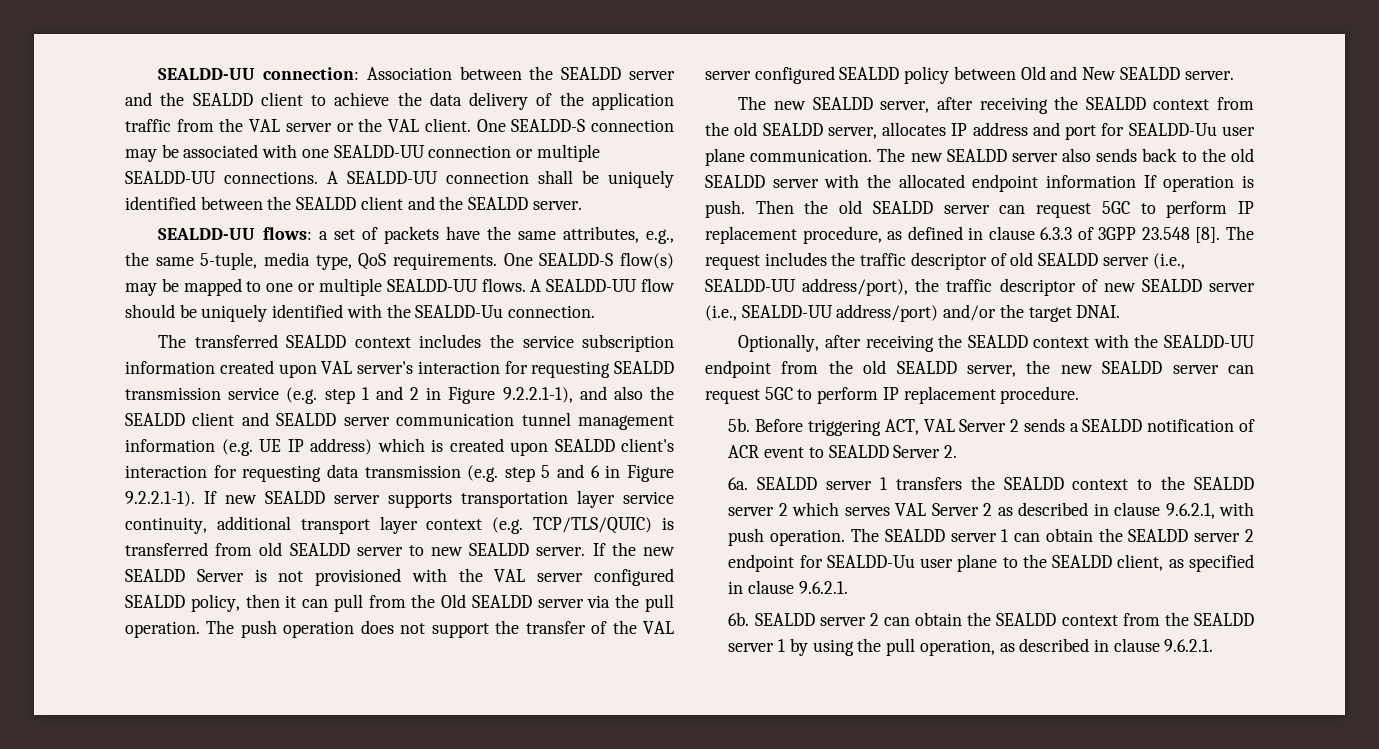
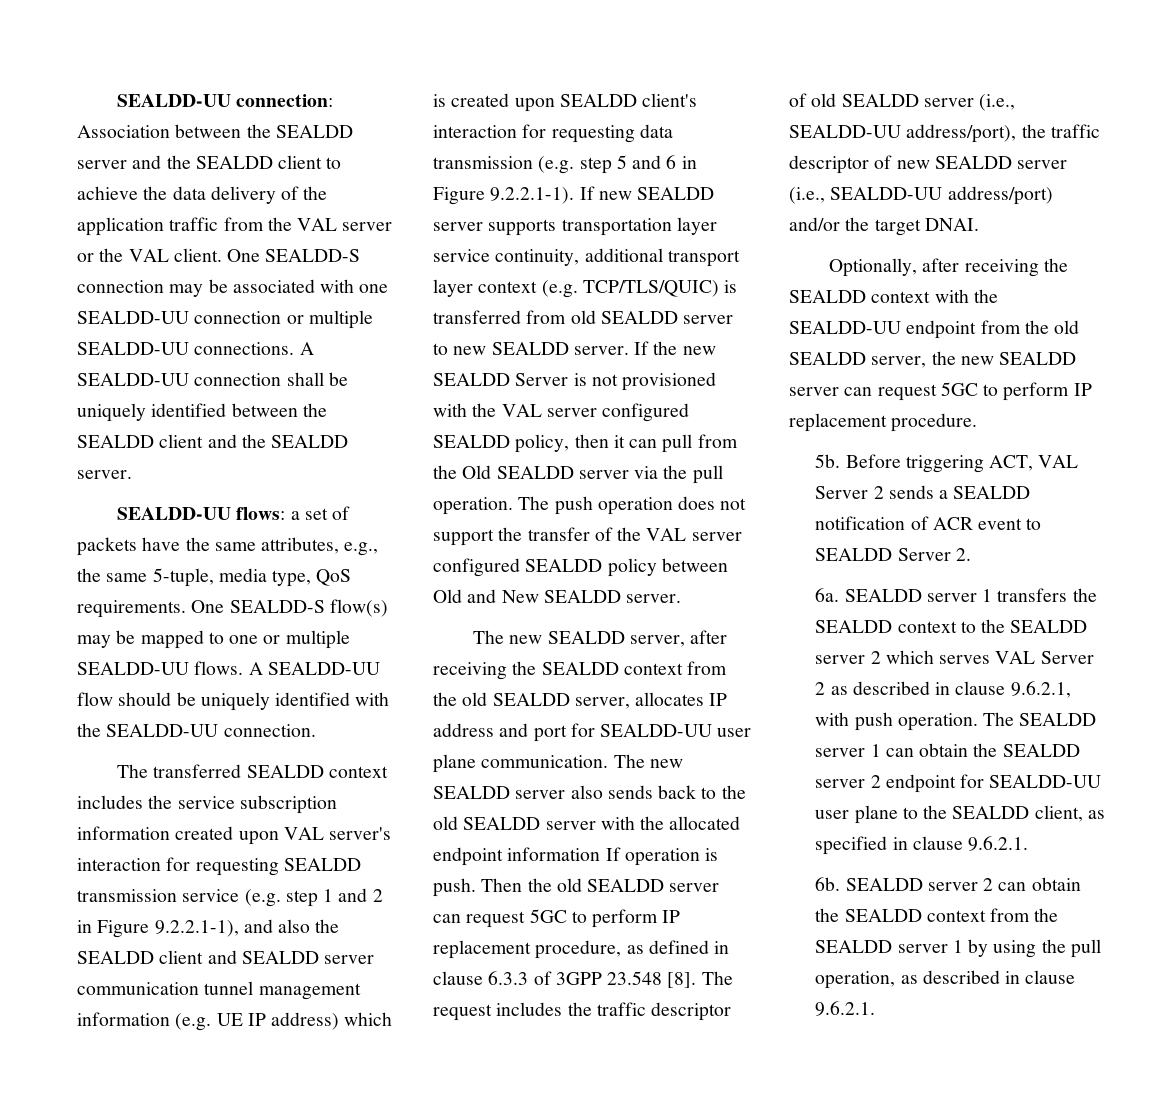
[415,305,504,318] SEALDD-Uu -> [106,724,219,737] SEALDD-UU
[1128,123,1217,136] SEALDD-Uu -> [600,724,713,737] SEALDD-UU
[826,555,915,568] SEALDD-Uu -> [989,775,1102,788] SEALDD-UU

